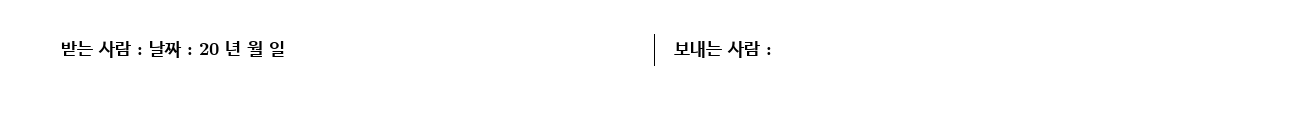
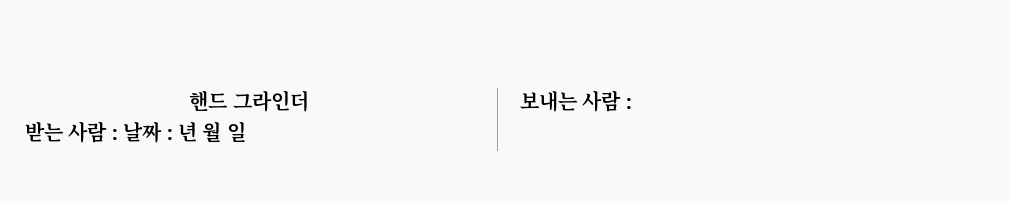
(61, 48) none -> [189,90,309,112] 핸드 그라인더 //
[199,43,219,55] 20 -> (173, 134) none

